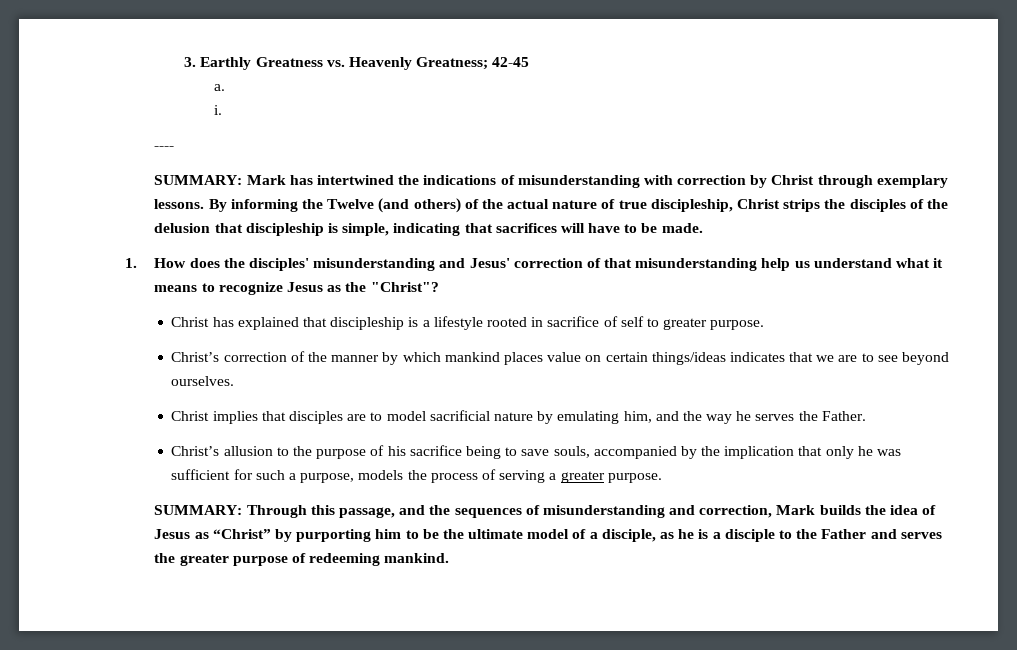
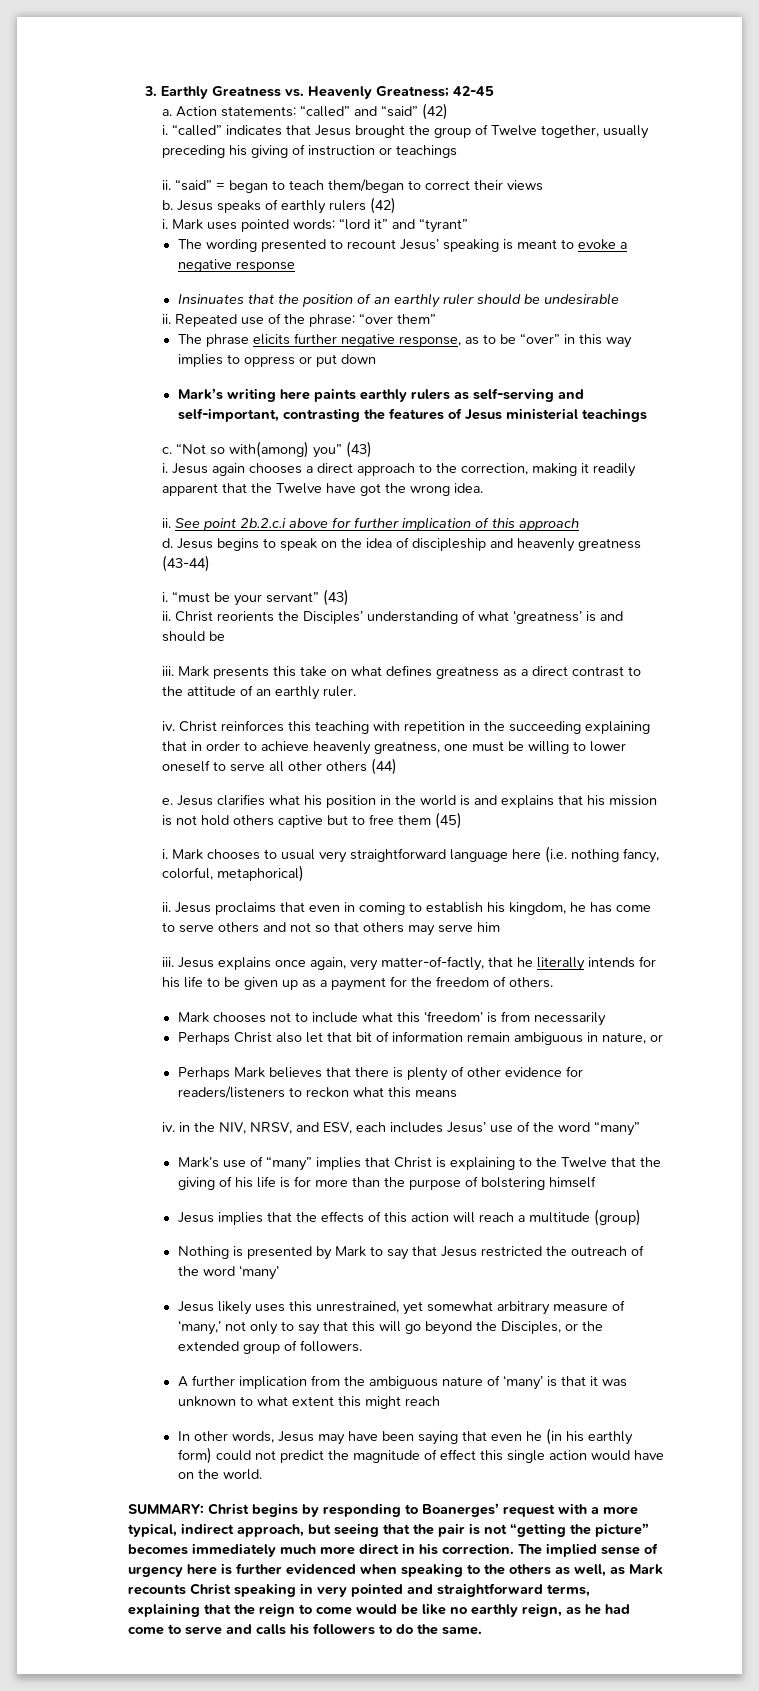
[213,105,222,115] [154,146,175,150] [154,175,948,188] [154,198,948,213] [154,223,703,236] [124,258,944,271] [154,282,439,295] [171,316,765,330] [171,351,949,365] [171,376,235,386] [171,410,866,424] [171,445,901,459] [171,469,662,483] [154,505,937,518] [154,529,942,542] [154,553,450,566] // i. // ---- // SUMMARY: Mark has intertwined the indications of misunderstanding with correction by Christ through exemplary lessons. By informing the Twelve (and others) of the actual nature of true discipleship, Christ strips the disciples of the delusion that discipleship is simple, indicating that sacrifices will have to be made. // 1. How does the disciples' misunderstanding and Jesus' correction of that misunderstanding help us understand what it means to recognize Jesus as the "Christ"? // Christ has explained that discipleship is a lifestyle rooted in sacrifice of self to greater purpose. // Christ’s correction of the manner by which mankind places value on certain things/ideas indicates that we are to see beyond ourselves. // Christ implies that disciples are to model sacrificial nature by emulating him, and the way he serves the Father. // Christ’s allusion to the purpose of his sacrifice being to save souls, accompanied by the implication that only he was sufficient for such a purpose, models the process of serving a greater purpose. // SUMMARY: Through this passage, and the sequences of misunderstanding and correction, Mark builds the idea of Jesus as “Christ” by purporting him to be the ultimate model of a disciple, as he is a disciple to the Father and serves the greater purpose of redeeming mankind. -> [175,103,448,120] [161,124,649,139] [161,144,457,158] [161,179,543,193] [161,197,396,214] [161,218,468,233] [177,239,627,252] [177,259,295,272] [177,293,619,308] [161,313,436,327] [177,333,632,348] [177,354,376,367] [177,388,584,402] [177,408,647,422] [161,441,372,458] [161,463,636,477] [161,483,483,496] [161,517,579,531] [161,537,641,552] [161,555,210,572] [161,589,349,606] [161,610,623,624] [161,631,225,642] [161,665,641,679] [161,685,356,700] [161,720,650,734] [161,741,626,755] [161,758,397,775] [161,794,657,808] [161,812,462,829] [161,846,659,863] [161,865,304,882] [161,902,651,915] [161,922,500,936] [161,956,656,971] [161,976,553,991] [177,1011,606,1026] [177,1031,663,1045] [177,1066,583,1081] [177,1086,457,1099] [161,1121,640,1136] [177,1156,661,1171] [177,1176,596,1190] [177,1209,641,1226] [177,1245,644,1260] [177,1265,279,1280] [177,1300,625,1315] [177,1320,603,1335] [177,1340,362,1354] [177,1375,627,1390] [177,1396,440,1409] [177,1428,633,1445] [177,1447,664,1464] [177,1469,262,1480] [127,1503,638,1517] [127,1523,649,1537] [127,1543,658,1557] [127,1563,663,1577] [127,1583,590,1597] [127,1603,630,1617] [127,1623,482,1635] Action statements: “called” and “said” (42) // i. “called” indicates that Jesus brought the group of Twelve together, usually preceding his giving of instruction or teachings // ii. “said” = began to teach them/began to correct their views // b. Jesus speaks of earthly rulers (42) // i. Mark uses pointed words: “lord it” and “tyrant” // The wording presented to recount Jesus’ speaking is meant to evoke a negative response // Insinuates that the position of an earthly ruler should be undesirable // ii. Repeated use of the phrase: “over them” // The phrase elicits further negative response, as to be “over” in this way implies to oppress or put down // Mark’s writing here paints earthly rulers as self-serving and self-important, contrasting the features of Jesus ministerial teachings // c. “Not so with(among) you” (43) // i. Jesus again chooses a direct approach to the correction, making it readily apparent that the Twelve have got the wrong idea. // ii. See point 2b.2.c.i above for further implication of this approach // d. Jesus begins to speak on the idea of discipleship and heavenly greatness (43-44) // i. “must be your servant” (43) // ii. Christ reorients the Disciples’ understanding of what ‘greatness’ is and should be // iii. Mark presents this take on what defines greatness as a direct contrast to the attitude of an earthly ruler. // iv. Christ reinforces this teaching with repetition in the succeeding explaining that in order to achieve heavenly greatness, one must be willing to lower oneself to serve all other others (44) // e. Jesus clarifies what his position in the world is and explains that his mission is not hold others captive but to free them (45) // i. Mark chooses to usual very straightforward language here (i.e. nothing fancy, colorful, metaphorical) // ii. Jesus proclaims that even in coming to establish his kingdom, he has come to serve others and not so that others may serve him // iii. Jesus explains once again, very matter-of-factly, that he literally intends for his life to be given up as a payment for the freedom of others. // Mark chooses not to include what this ‘freedom’ is from necessarily // Perhaps Christ also let that bit of information remain ambiguous in nature, or // Perhaps Mark believes that there is plenty of other evidence for readers/listeners to reckon what this means // iv. in the NIV, NRSV, and ESV, each includes Jesus’ use of the word “many” // Mark’s use of “many” implies that Christ is explaining to the Twelve that the giving of his life is for more than the purpose of bolstering himself // Jesus implies that the effects of this action will reach a multitude (group) // Nothing is presented by Mark to say that Jesus restricted the outreach of the word ‘many’ // Jesus likely uses this unrestrained, yet somewhat arbitrary measure of ‘many,’ not only to say that this will go beyond the Disciples, or the extended group of followers. // A further implication from the ambiguous nature of ‘many’ is that it was unknown to what extent this might reach // In other words, Jesus may have been saying that even he (in his earthly form) could not predict the magnitude of effect this single action would have on the world. // SUMMARY: Christ begins by responding to Boanerges’ request with a more typical, indirect approach, but seeing that the pair is not “getting the picture” becomes immediately much more direct in his correction. The implied sense of urgency here is further evidenced when speaking to the others as well, as Mark recounts Christ speaking in very pointed and straightforward terms, explaining that the reign to come would be like no earthly reign, as he had come to serve and calls his followers to do the same.

